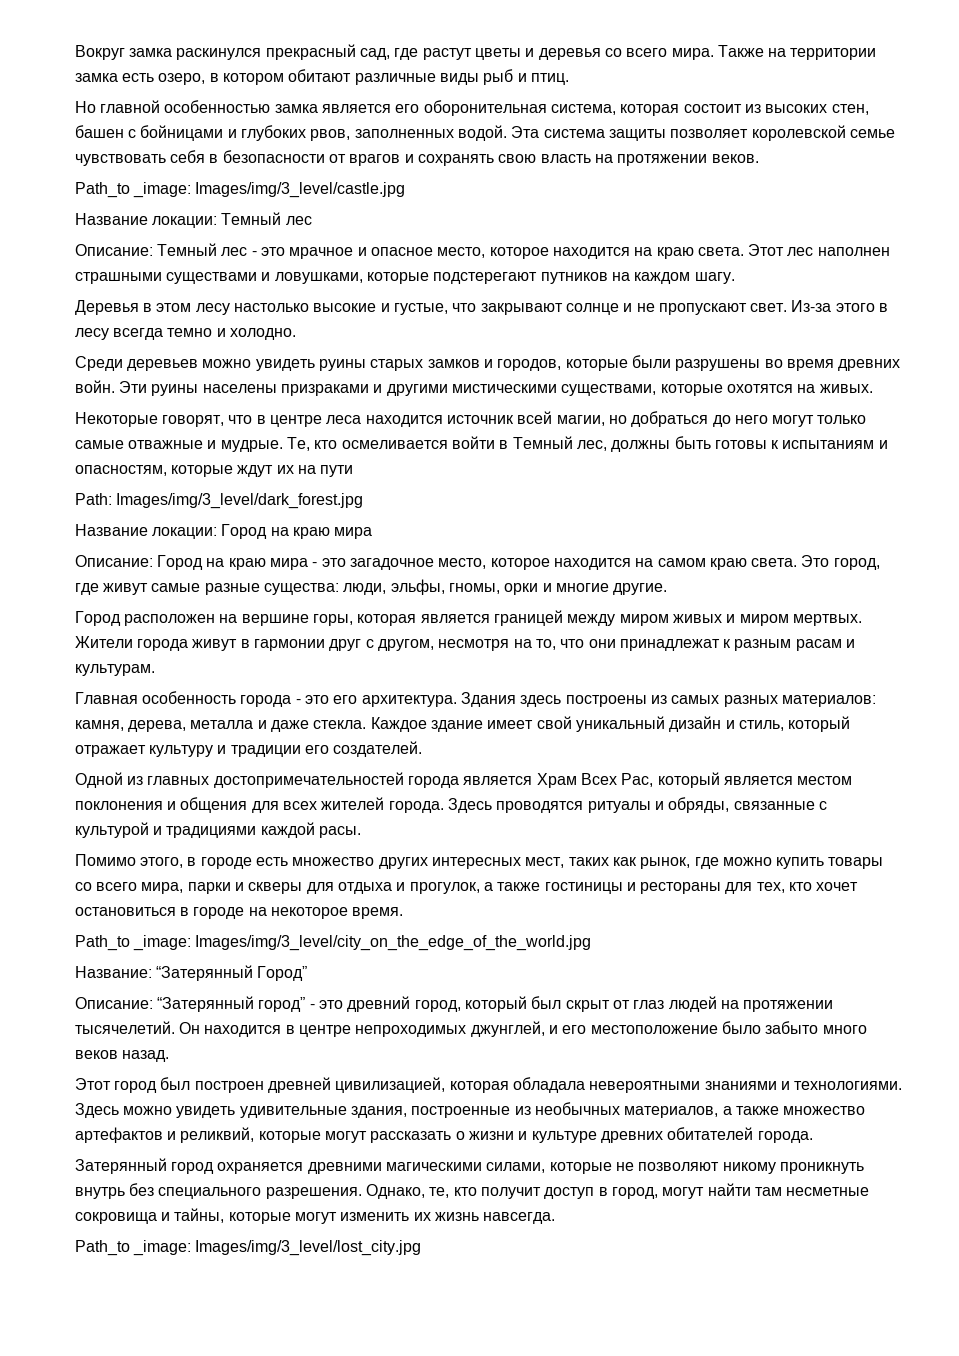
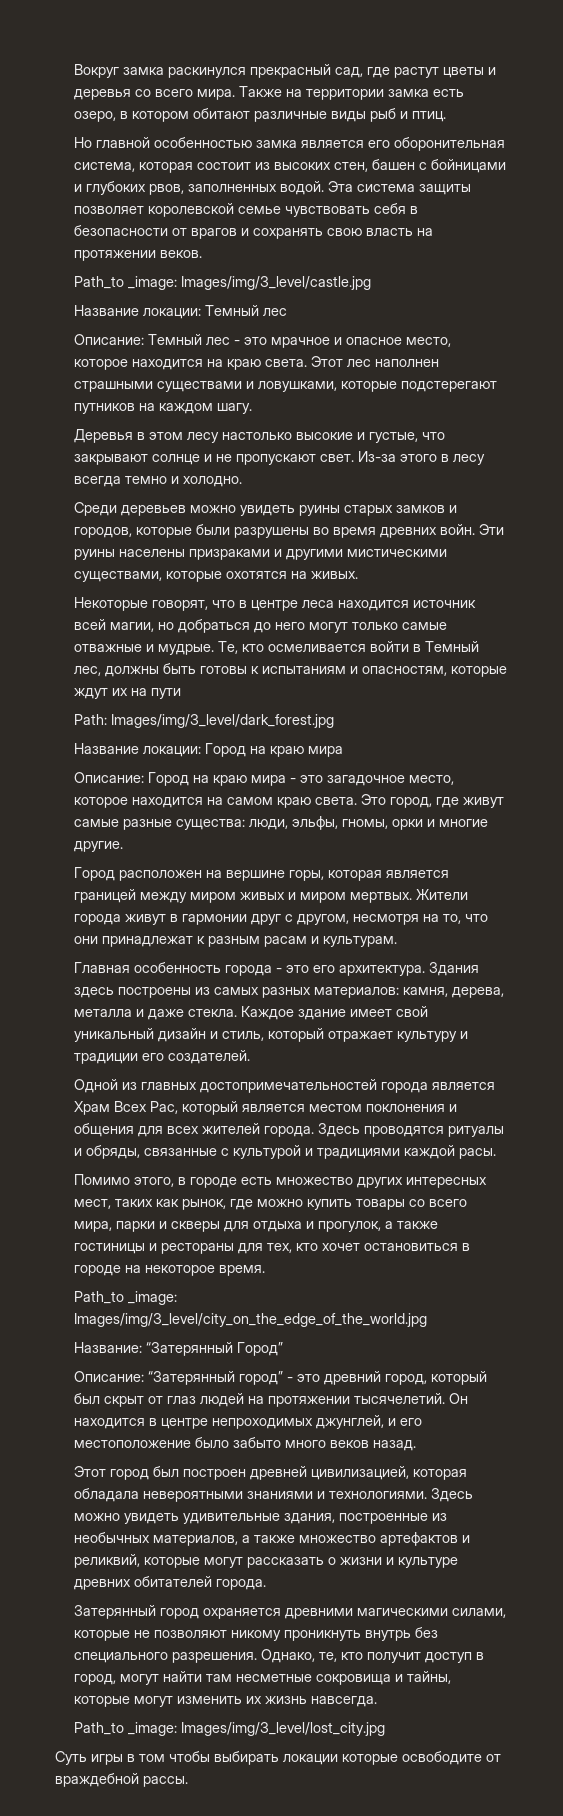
(422, 1248) none -> [55,1751,501,1765] [55,1773,188,1787] // Суть игры в том чтобы выбирать локации которые освободите от враждебной рассы.

